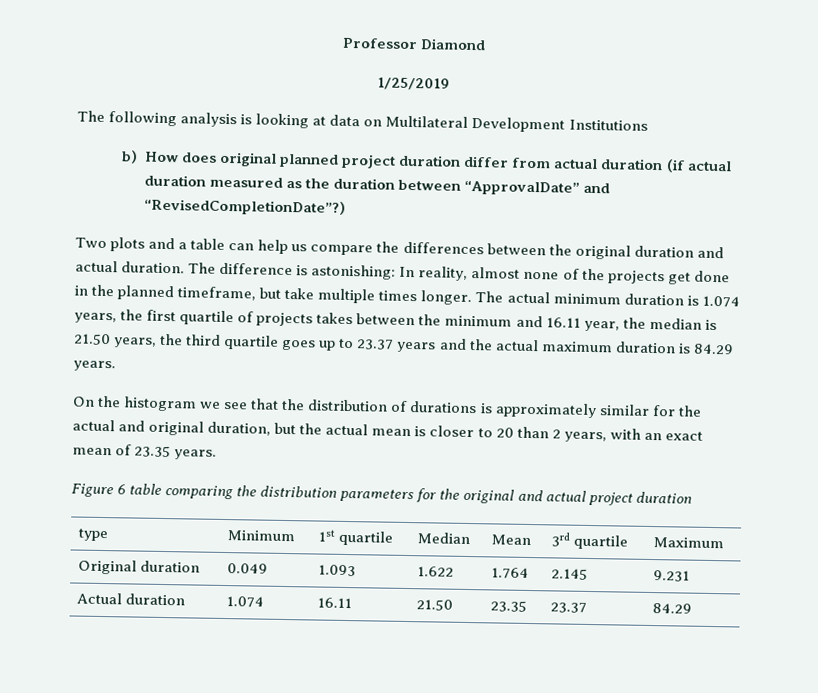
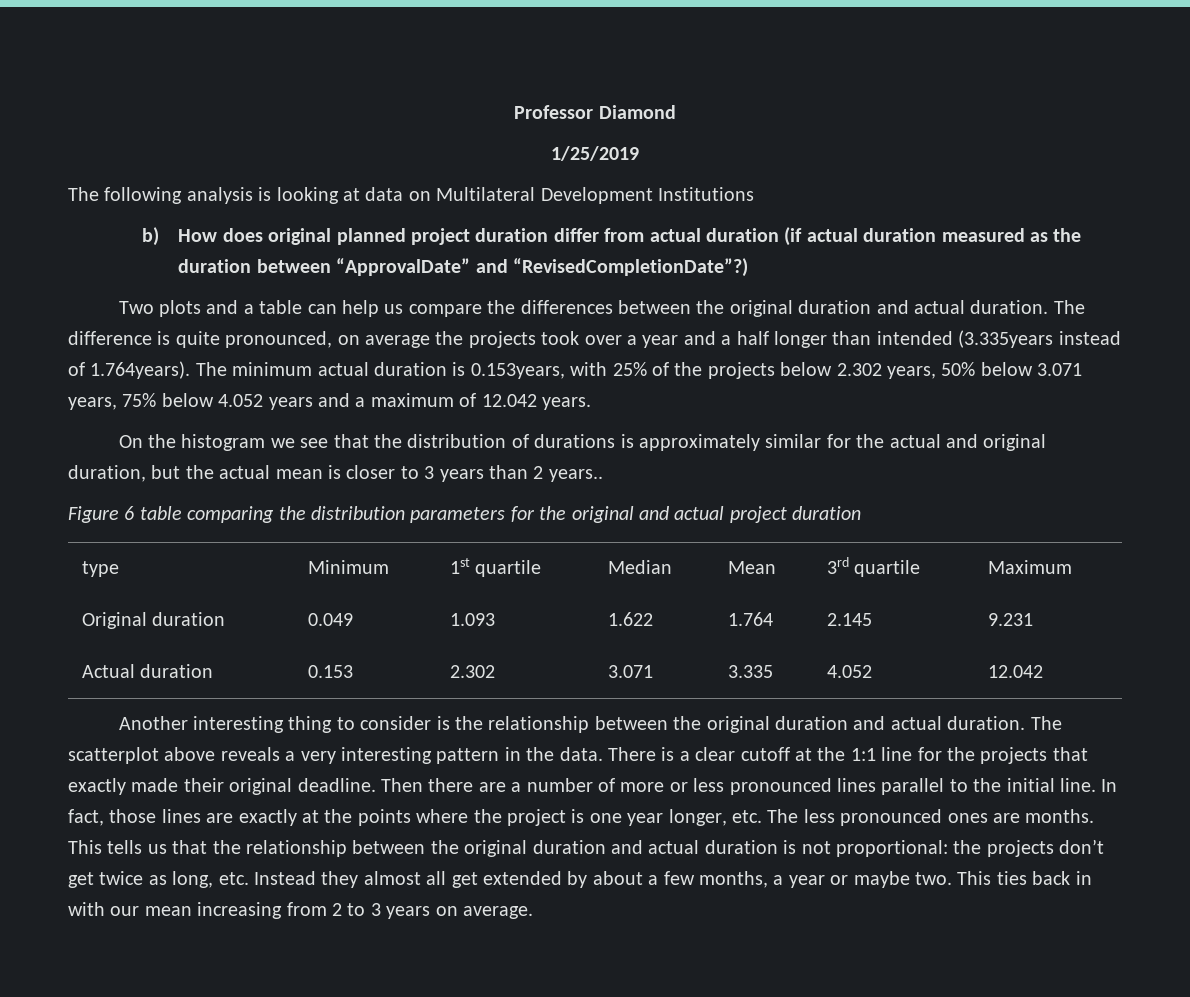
[311,264,730,285] [74,284,740,308] [74,309,717,332] [73,333,734,355] astonishing: In reality, almost none of the projects get done in the planned timeframe, but take multiple times longer. The actual minimum duration is 1.074 years, the first quartile of projects takes between the minimum and 16.11 year, the median is 21.50 years, the third quartile goes up to 23.37 years and the actual maximum duration is 84.29 -> [175,330,1121,348] [68,361,1083,379] [68,393,537,410] quite pronounced, on average the projects took over a year and a half longer than intended (3.335years instead of 1.764years). The minimum actual duration is 0.153years, with 25% of the projects below 2.302 years, 50% below 3.071 years, 75% below 4.052 years and a maximum of 12.042
[495,426,703,443] [72,444,218,460] 20 than 2 years, with an exact mean of 23.35 years. -> [424,465,603,482] 3 years than 2 years..
[225,596,264,608] [316,597,352,609] [415,599,453,611] [489,600,527,612] [549,602,587,613] [651,603,692,614] 1.074 | 16.11 | 21.50 | 23.35 | 23.37 | 84.29 -> [307,665,353,678] [449,665,495,678] [607,665,653,678] [727,665,773,678] [826,665,872,678] [987,665,1043,678] [118,716,1062,733] [68,747,1088,764] [68,778,1118,795] [68,809,1095,826] [68,839,1105,857] [68,871,1092,888] [68,902,533,919] 0.153 | 2.302 | 3.071 | 3.335 | 4.052 | 12.042 // Another interesting thing to consider is the relationship between the original duration and actual duration. The scatterplot above reveals a very interesting pattern in the data. There is a clear cutoff at the 1:1 line for the projects that exactly made their original deadline. Then there are a number of more or less pronounced lines parallel to the initial line. In fact, those lines are exactly at the points where the project is one year longer, etc. The less pronounced ones are months. This tells us that the relationship between the original duration and actual duration is not proportional: the projects don’t get twice as long, etc. Instead they almost all get extended by about a few months, a year or maybe two. This ties back in with our mean increasing from 2 to 3 years on average.

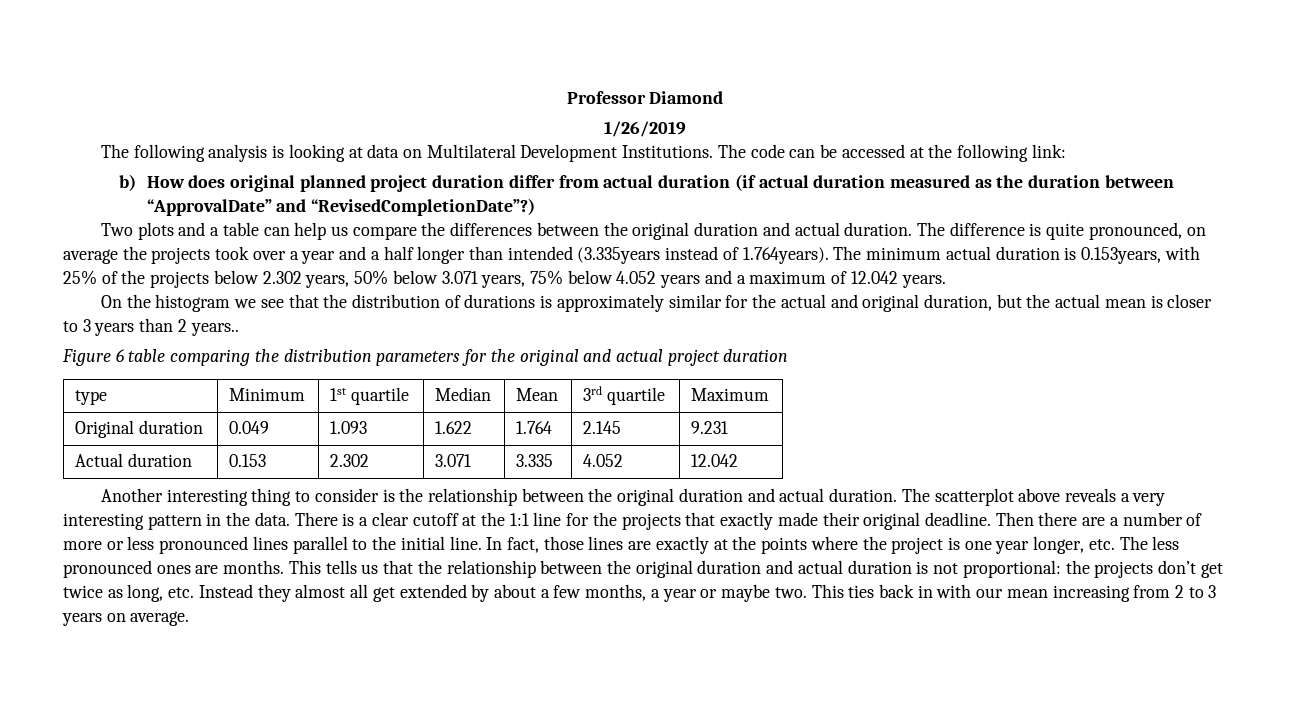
[551,146,639,161] 1/25/2019 -> [604,121,686,137] 1/26/2019
[657,187,754,201] Institutions -> [622,144,1066,162] Institutions. The code can be accessed at the following link:

